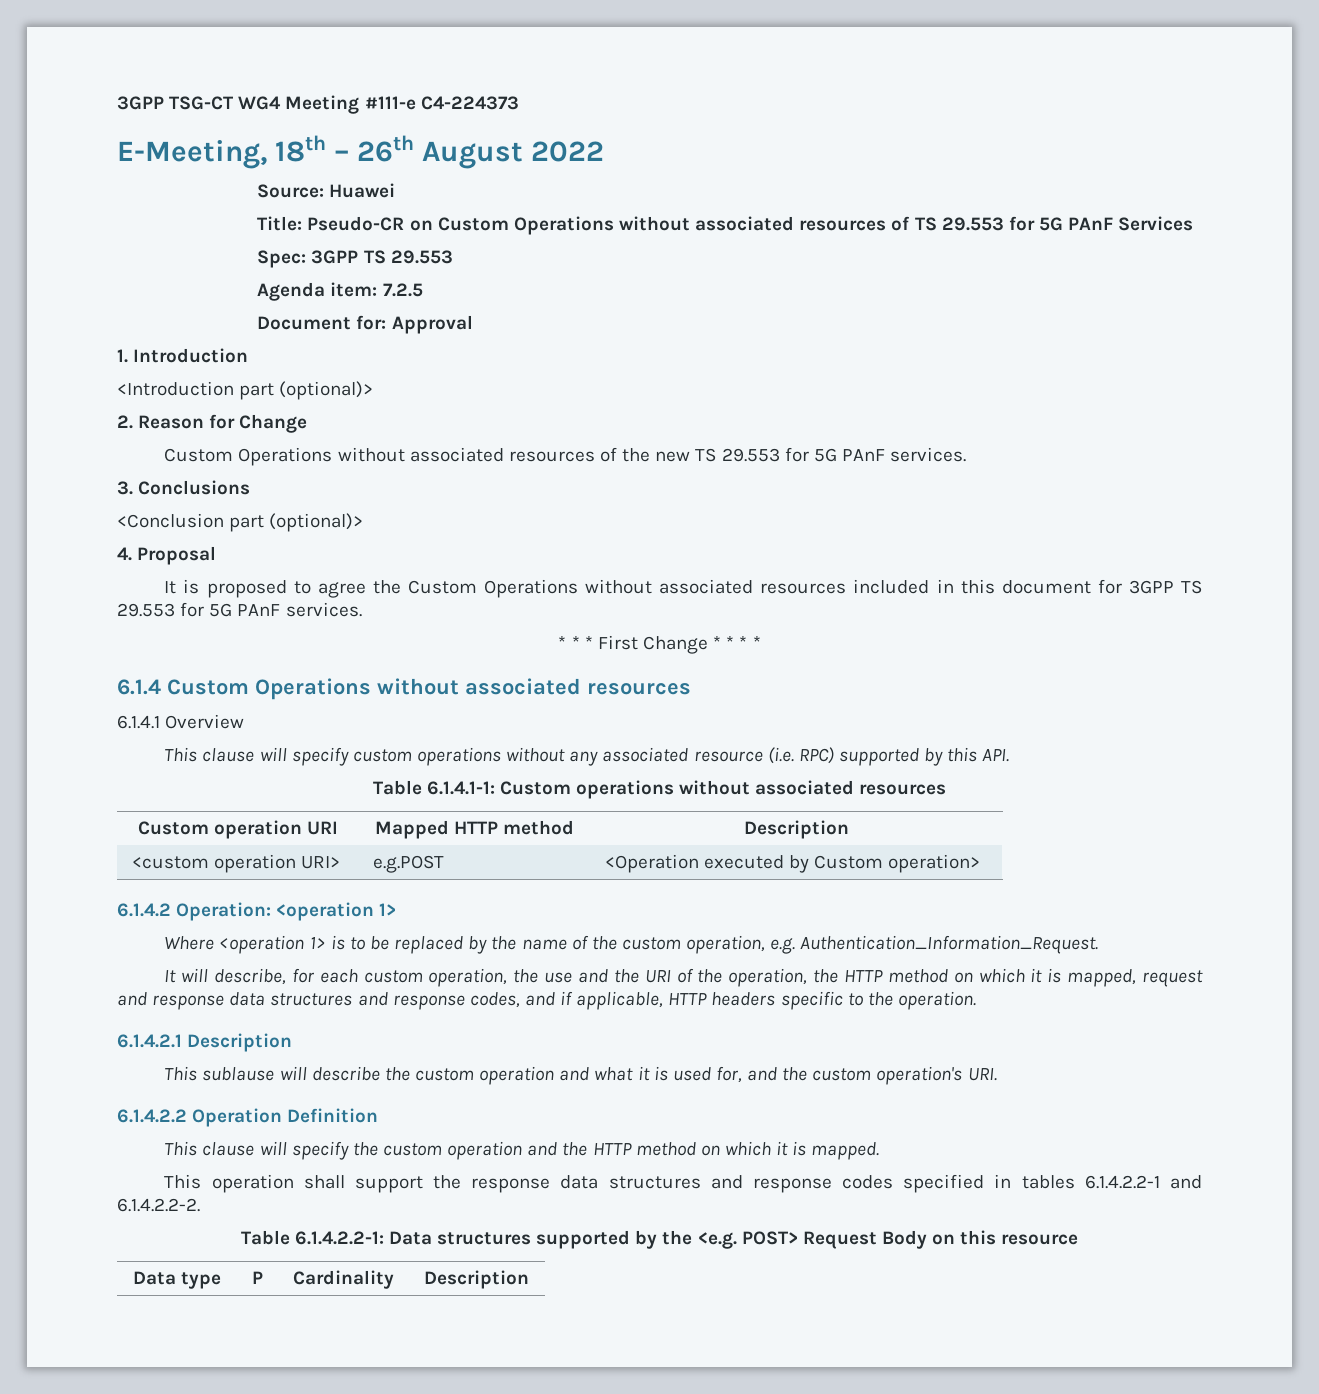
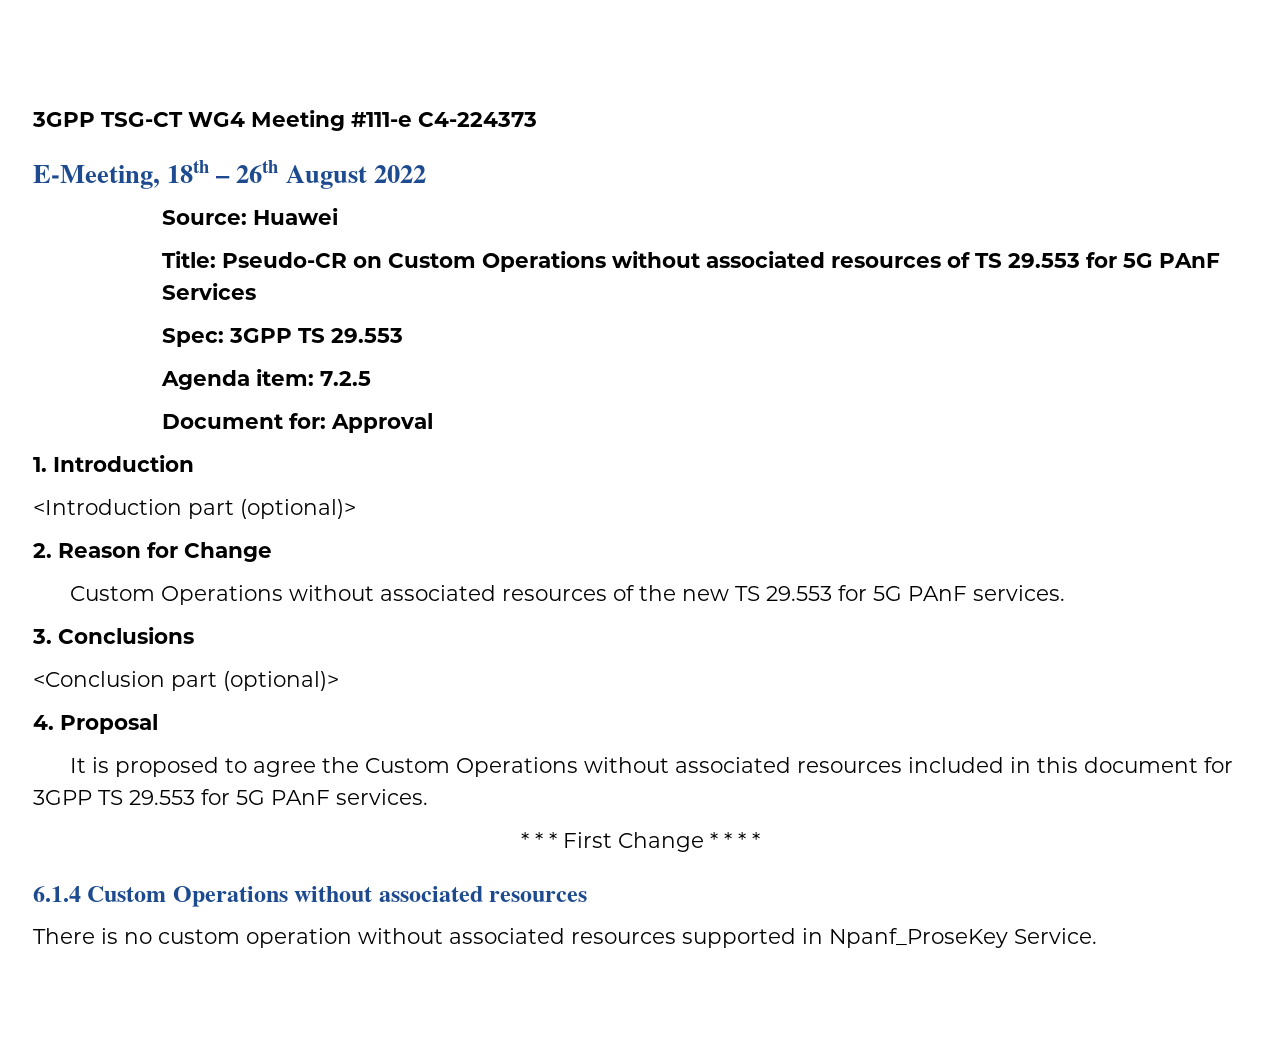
[117,714,245,729] [164,747,1010,766] [372,780,947,799] [137,820,339,839] [374,820,575,839] [744,820,849,839] [131,854,340,873] [372,855,444,873] [604,854,981,873] [117,902,397,921] [164,935,1099,954] [164,968,1203,987] [117,991,976,1010] [117,1033,293,1052] [164,1066,997,1085] [117,1108,379,1127] [164,1141,880,1160] [164,1174,1203,1193] [117,1198,200,1212] [240,1230,1079,1249] [132,1271,222,1289] [251,1271,263,1284] [292,1270,394,1289] [424,1270,529,1289] 6.1.4.1 Overview // This clause will specify custom operations without any associated resource (i.e. RPC) supported by this API. // Table 6.1.4.1-1: Custom operations without associated resources // Custom operation URI | Mapped HTTP method | Description // <custom operation URI> | e.g.POST | <Operation executed by Custom operation> // 6.1.4.2 Operation: <operation 1> // Where <operation 1> is to be replaced by the name of the custom operation, e.g. Authentication_Information_Request. // It will describe, for each custom operation, the use and the URI of the operation, the HTTP method on which it is mapped, request and response data structures and response codes, and if applicable, HTTP headers specific to the operation. // 6.1.4.2.1 Description // This sublause will describe the custom operation and what it is used for, and the custom operation's URI. // 6.1.4.2.2 Operation Definition // This clause will specify the custom operation and the HTTP method on which it is mapped. // This operation shall support the response data structures and response codes specified in tables 6.1.4.2.2-1 and 6.1.4.2.2-2. // Table 6.1.4.2.2-1: Data structures supported by the <e.g. POST> Request Body on this resource // Data type | P | Cardinality | Description -> [33,928,1097,948] There is no custom operation without associated resources supported in Npanf_ProseKey Service.

